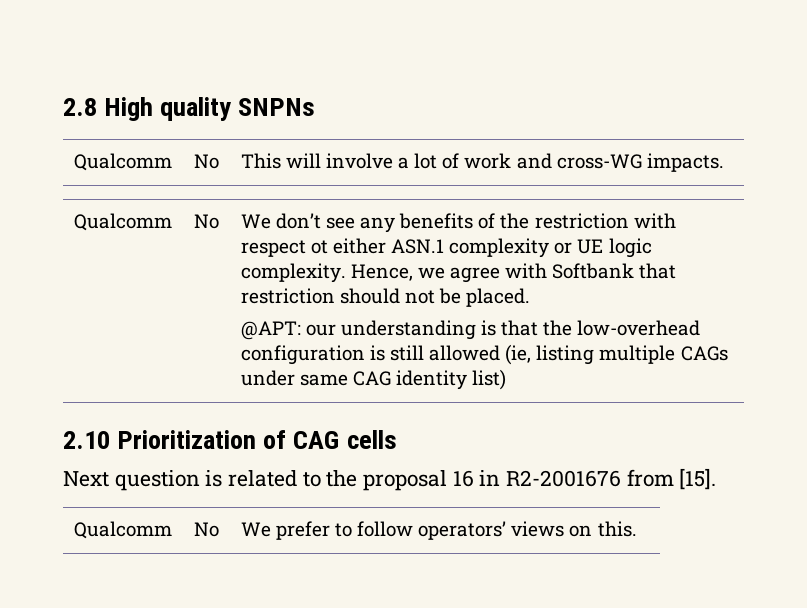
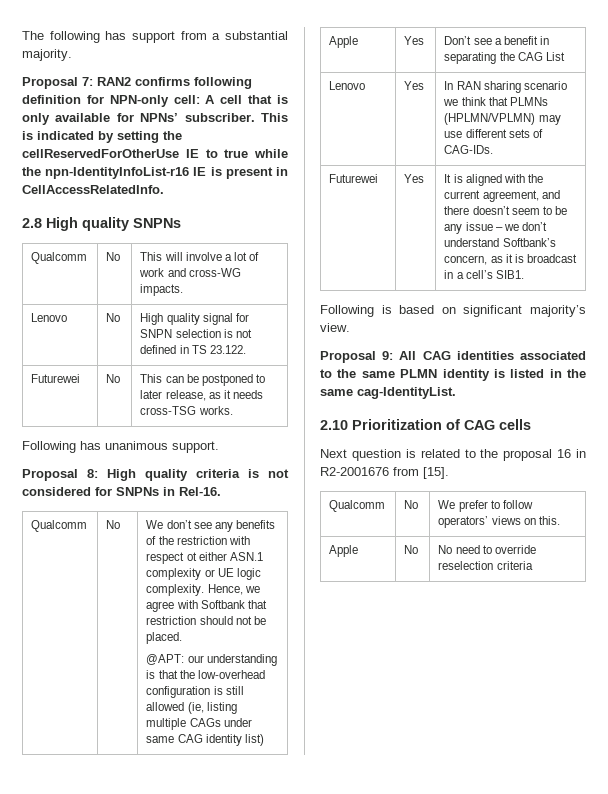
(63, 107) none -> [22,31,288,43] [22,49,72,61] [22,77,252,89] [22,95,288,107] [22,113,288,125] [22,131,182,143] [22,149,288,158] [22,167,288,179] [22,185,164,194] The following has support from a substantial majority. // Proposal 7: RAN2 confirms following definition for NPN-only cell: A cell that is only available for NPNs’ subscriber. This is indicated by setting the cellReservedForOtherUse IE to true while the npn-IdentityInfoList-r16 IE is present in CellAccessRelatedInfo. //
(724, 162) none -> [31,313,68,322] [106,313,121,322] [140,313,249,325] [140,329,252,338] [140,345,246,354] [31,374,81,383] [106,374,121,383] [140,374,265,386] [140,390,263,401] [140,406,233,415] [22,441,219,453] [22,469,289,481] [22,487,221,496] // Lenovo | No | High quality signal for SNPN selection is not defined in TS 23.122. // Futurewei | No | This can be postponed to later release, as it needs cross-TSG works. // Following has unanimous support. // Proposal 8: High quality criteria is not considered for SNPNs in Rel-16.
(507, 379) none -> [329,36,359,48] [404,36,425,45] [444,36,549,45] [444,52,565,64] [329,81,366,90] [404,81,425,90] [444,81,567,93] [443,97,548,106] [444,113,561,125] [444,129,543,138] [444,145,494,154] [329,174,379,183] [404,174,425,183] [444,174,543,186] [444,190,560,202] [444,206,567,215] [444,222,547,234] [444,238,556,247] [444,254,577,265] [444,270,524,279] [320,305,586,317] [320,323,350,332] [320,351,586,363] [320,369,586,381] [320,387,456,399] // Apple | Yes | Don’t see a benefit in separating the CAG List // Lenovo | Yes | In RAN sharing scenario we think that PLMNs (HPLMN/VPLMN) may use different sets of CAG-IDs. // Futurewei | Yes | It is aligned with the current agreement, and there doesn’t seem to be any issue – we don’t understand Softbank’s concern, as it is broadcast in a cell’s SIB1. // Following is based on significant majority’s view. // Proposal 9: All CAG identities associated to the same PLMN identity is listed in the same cag-IdentityList.
(637, 529) none -> [329,545,359,557] [404,545,419,554] [438,545,536,554] [438,561,533,570] // Apple | No | No need to override reselection criteria

